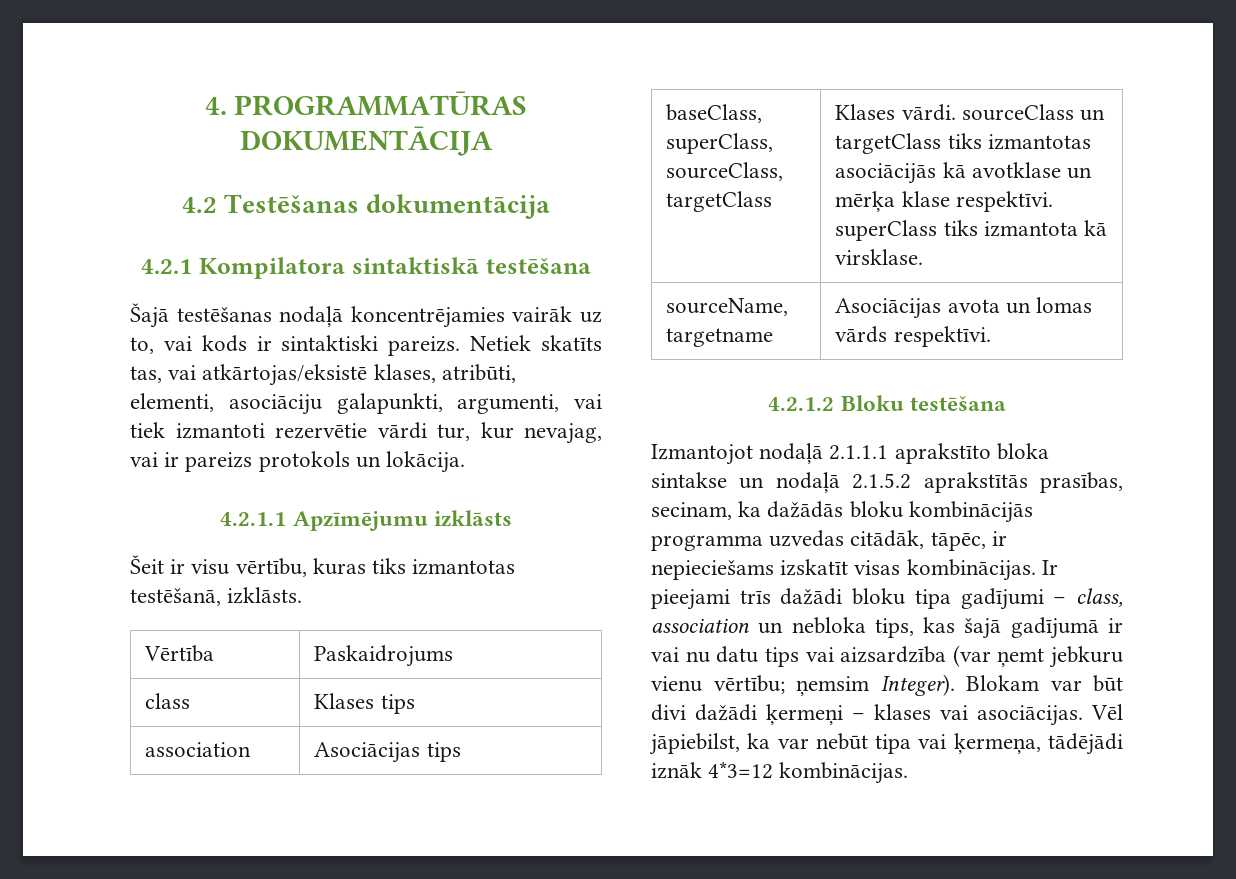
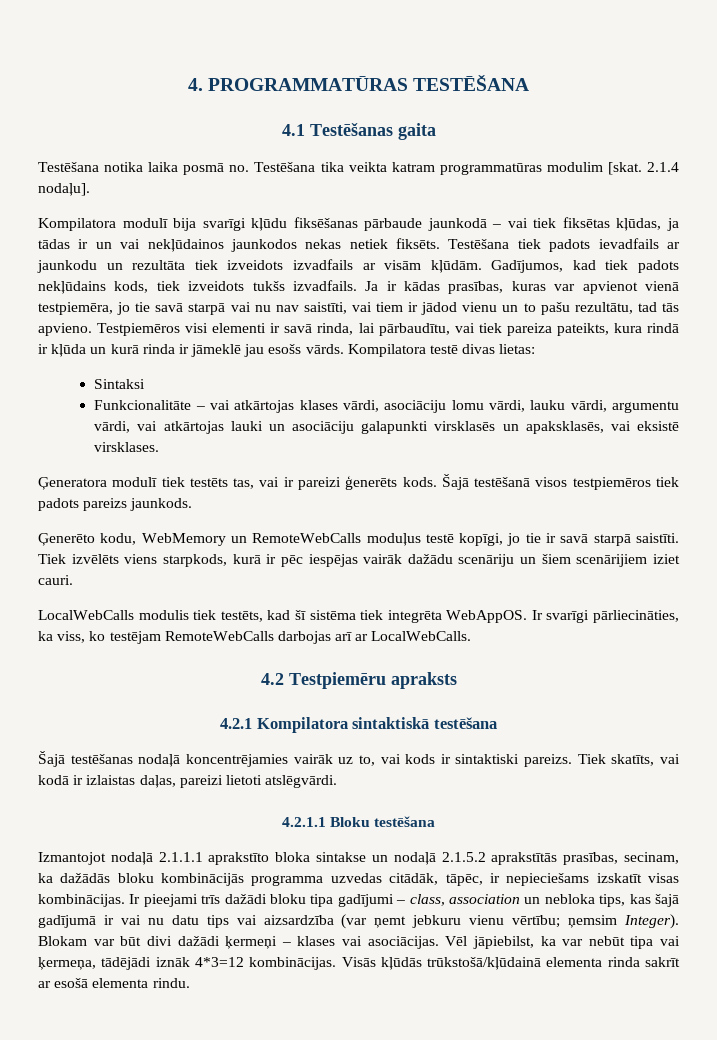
[240,126,493,156] DOKUMENTĀCIJA -> [413,75,530,91] [281,123,436,140] [38,162,679,175] [38,183,90,196] [38,217,680,231] [38,238,680,252] [37,259,680,273] [38,280,679,294] [38,302,679,315] [38,323,679,336] [38,344,536,357] [94,379,146,389] [94,400,679,413] [94,421,679,434] [94,442,160,452] [38,474,679,490] [38,498,193,511] [38,533,679,546] [38,554,680,567] [38,575,73,585] [38,610,679,623] [38,631,472,644] TESTĒŠANA // 4.1 Testēšanas gaita // Testēšana notika laika posmā no. Testēšana tika veikta katram programmatūras modulim [skat. 2.1.4 nodaļu]. // Kompilatora modulī bija svarīgi kļūdu fiksēšanas pārbaude jaunkodā – vai tiek fiksētas kļūdas, ja tādas ir un vai nekļūdainos jaunkodos nekas netiek fiksēts. Testēšana tiek padots ievadfails ar jaunkodu un rezultāta tiek izveidots izvadfails ar visām kļūdām. Gadījumos, kad tiek padots nekļūdains kods, tiek izveidots tukšs izvadfails. Ja ir kādas prasības, kuras var apvienot vienā testpiemēra, jo tie savā starpā vai nu nav saistīti, vai tiem ir jādod vienu un to pašu rezultātu, tad tās apvieno. Testpiemēros visi elementi ir savā rinda, lai pārbaudītu, vai tiek pareiza pateikts, kura rindā ir kļūda un kurā rinda ir jāmeklē jau esošs vārds. Kompilatora testē divas lietas: // Sintaksi // Funkcionalitāte – vai atkārtojas klases vārdi, asociāciju lomu vārdi, lauku vārdi, argumentu vārdi, vai atkārtojas lauki un asociāciju galapunkti virsklasēs un apaksklasēs, vai eksistē virsklases. // Ģeneratora modulī tiek testēts tas, vai ir pareizi ģenerēts kods. Šajā testēšanā visos testpiemēros tiek padots pareizs jaunkods. // Ģenerēto kodu, WebMemory un RemoteWebCalls moduļus testē kopīgi, jo tie ir savā starpā saistīti. Tiek izvēlēts viens starpkods, kurā ir pēc iespējas vairāk dažādu scenāriju un šiem scenārijiem iziet cauri. // LocalWebCalls modulis tiek testēts, kad šī sistēma tiek integrēta WebAppOS. Ir svarīgi pārliecināties, ka viss, ko testējam RemoteWebCalls darbojas arī ar LocalWebCalls.
[224,194,551,219] Testēšanas dokumentācija -> [288,672,457,689] Testpiemēru apraksts
[470,335,602,351] [130,364,516,386] [130,393,602,415] [130,422,602,444] [130,451,466,473] [220,510,512,531] [130,555,516,577] [130,587,303,606] [144,645,215,662] [314,645,454,667] [145,693,191,709] [314,693,415,714] [145,742,252,757] [314,742,461,763] [666,104,763,123] [666,133,774,154] [666,162,784,181] [666,191,773,212] [835,104,1105,121] [835,133,1091,154] [835,162,1092,184] [835,191,1053,212] [835,220,1107,241] [835,249,924,265] [666,298,789,316] [666,328,774,347] [835,297,1092,319] [835,326,991,347] [768,397,835,411] Netiek skatīts tas, vai atkārtojas/eksistē klases, atribūti, elementi, asociāciju galapunkti, argumenti, vai tiek izmantoti rezervētie vārdi tur, kur nevajag, vai ir pareizs protokols un lokācija. // 4.2.1.1 Apzīmējumu izklāsts // Šeit ir visu vērtību, kuras tiks izmantotas testēšanā, izklāsts. // Vērtība | Paskaidrojums // class | Klases tips // association | Asociācijas tips // baseClass, superClass, sourceClass, targetClass | Klases vārdi. sourceClass un targetClass tiks izmantotas asociācijās kā avotklase un mērķa klase respektīvi. superClass tiks izmantota kā virsklase. // sourceName, targetname | Asociācijas avota un lomas vārds respektīvi. // 4.2.1.2 -> [577,754,680,766] [38,775,338,788] [281,817,326,827] Tiek skatīts, vai kodā ir izlaistas daļas, pareizi lietoti atslēgvārdi. // 4.2.1.1
(909, 773) none -> [341,957,680,970] [38,978,190,988] Visās kļūdās trūkstošā/kļūdainā elementa rinda sakrīt ar esošā elementa rindu.

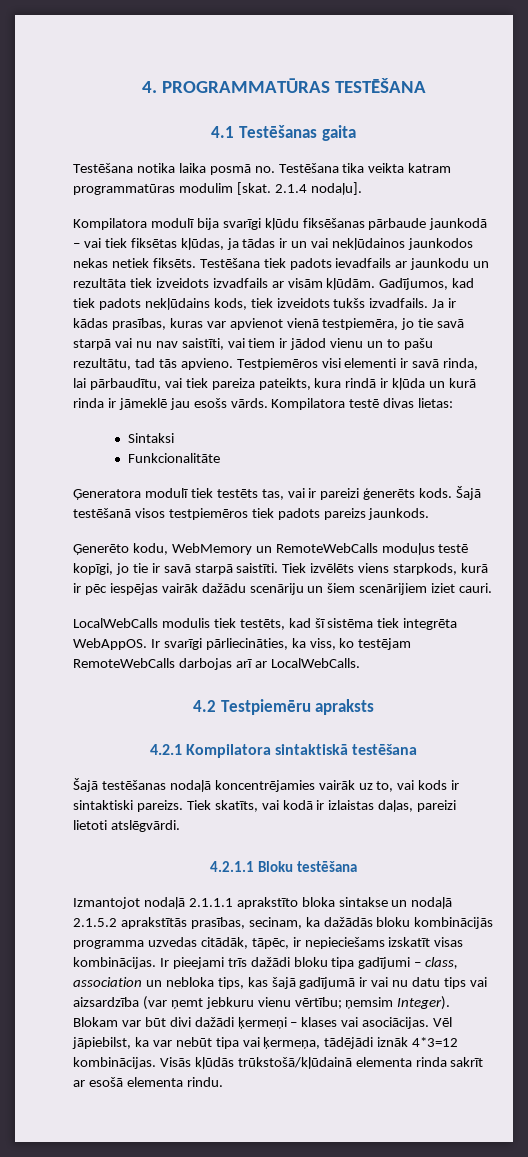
[195,400,679,413] [94,421,679,434] [94,442,160,452] – vai atkārtojas klases vārdi, asociāciju lomu vārdi, lauku vārdi, argumentu vārdi, vai atkārtojas lauki un asociāciju galapunkti virsklasēs un apaksklasēs, vai eksistē virsklases. -> (221, 458) none

